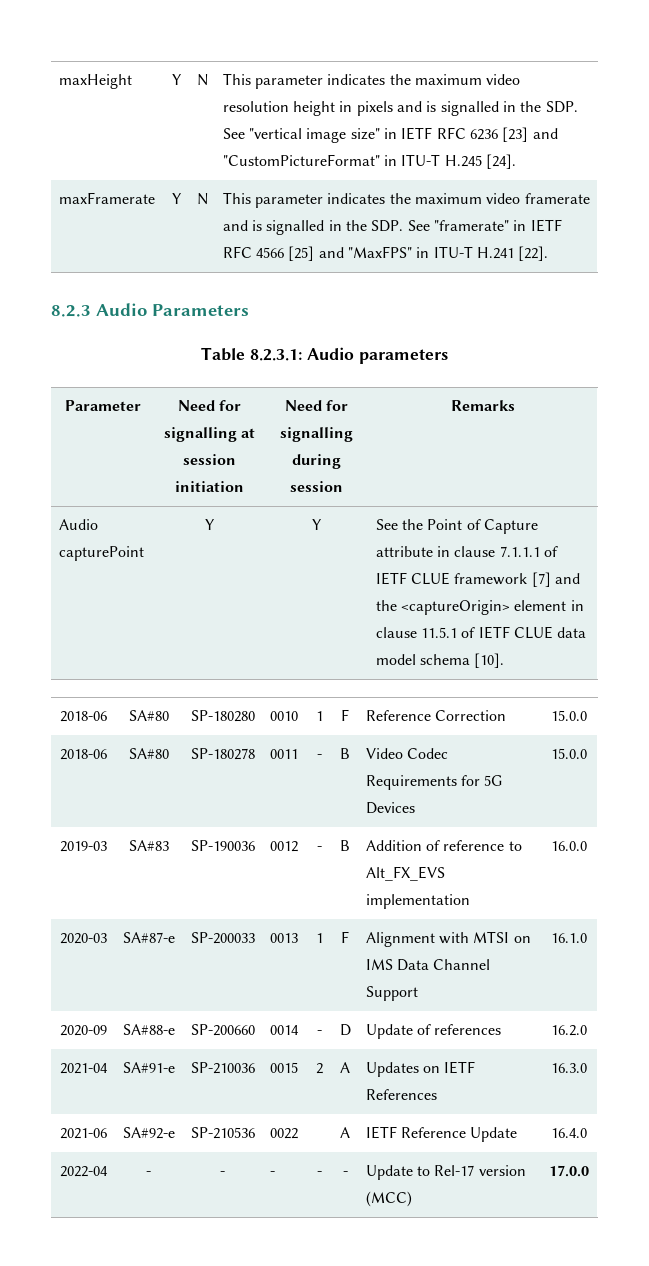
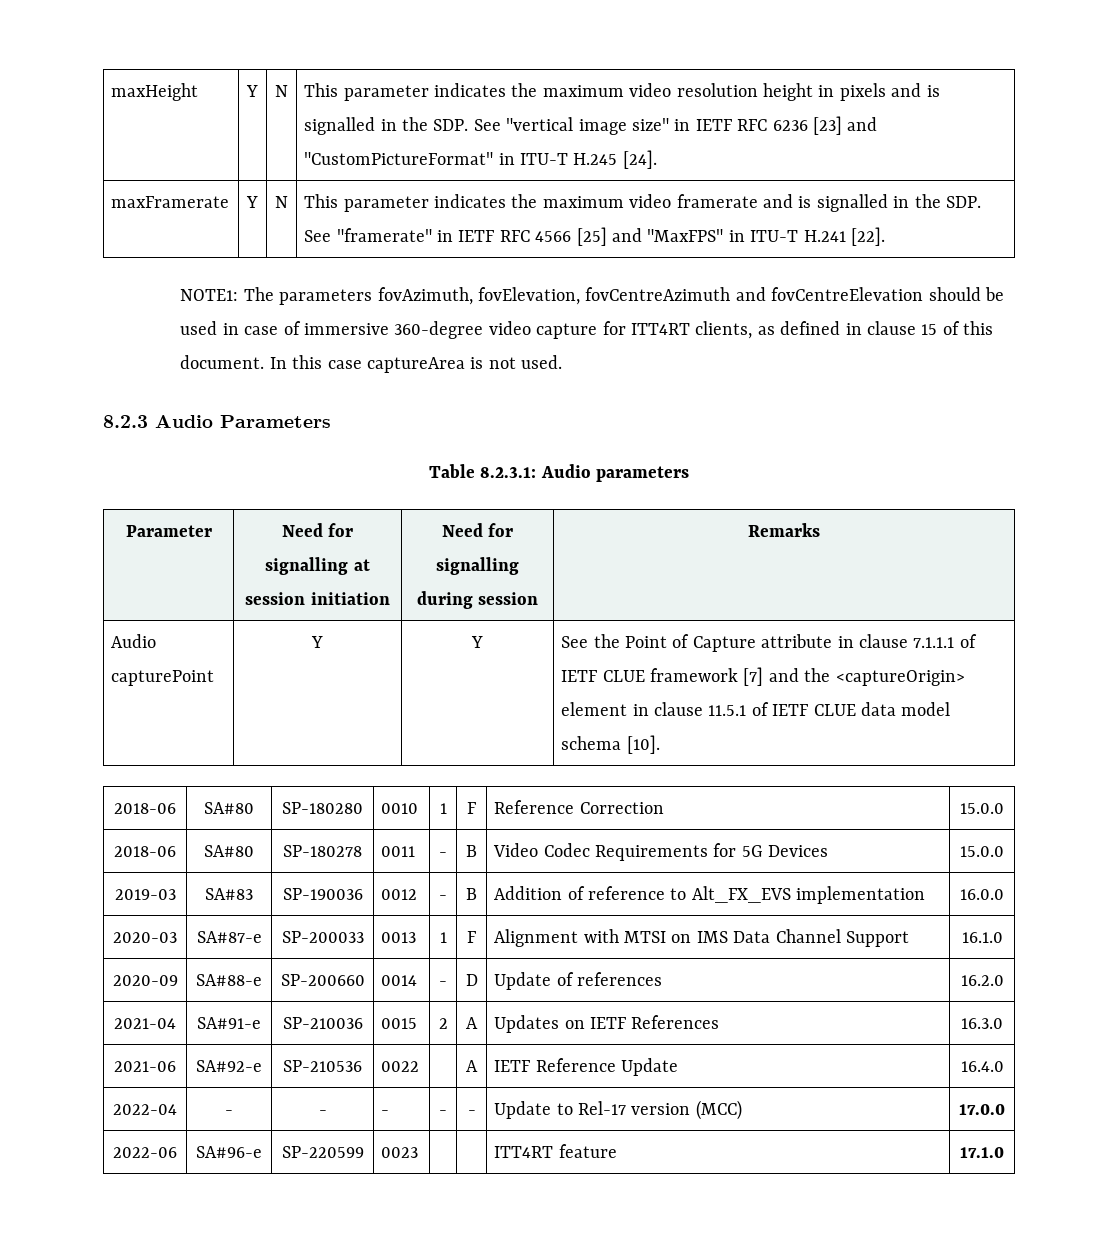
(549, 253) none -> [180,287,1004,305] [180,321,994,339] [180,355,563,373] // NOTE1: The parameters fovAzimuth, fovElevation, fovCentreAzimuth and fovCentreElevation should be used in case of immersive 360-degree video capture for ITT4RT clients, as defined in clause 15 of this document. In this case captureArea is not used.
(589, 1171) none -> [113,1147,177,1158] [196,1146,262,1158] [281,1146,364,1158] [381,1147,419,1158] [494,1144,617,1158] [960,1147,1004,1158] // 2022-06 | SA#96-e | SP-220599 | 0023 | | | ITT4RT feature | 17.1.0

